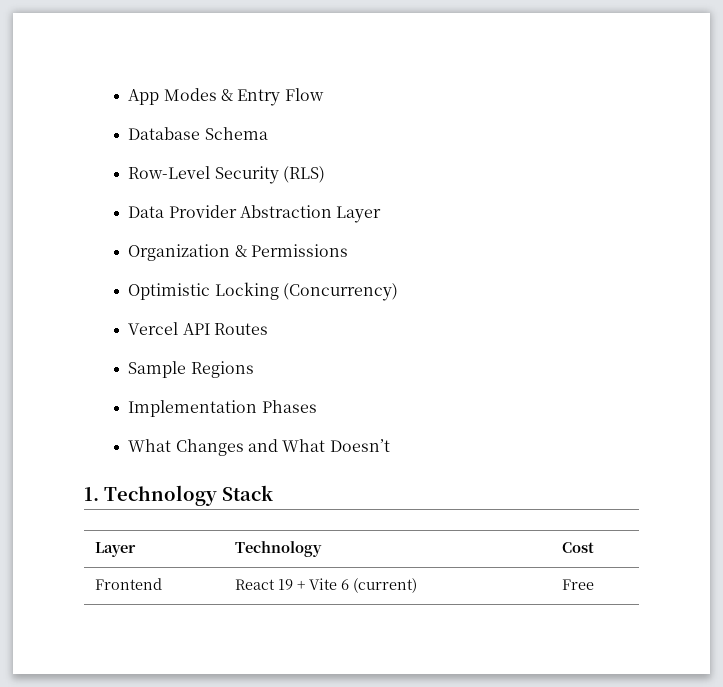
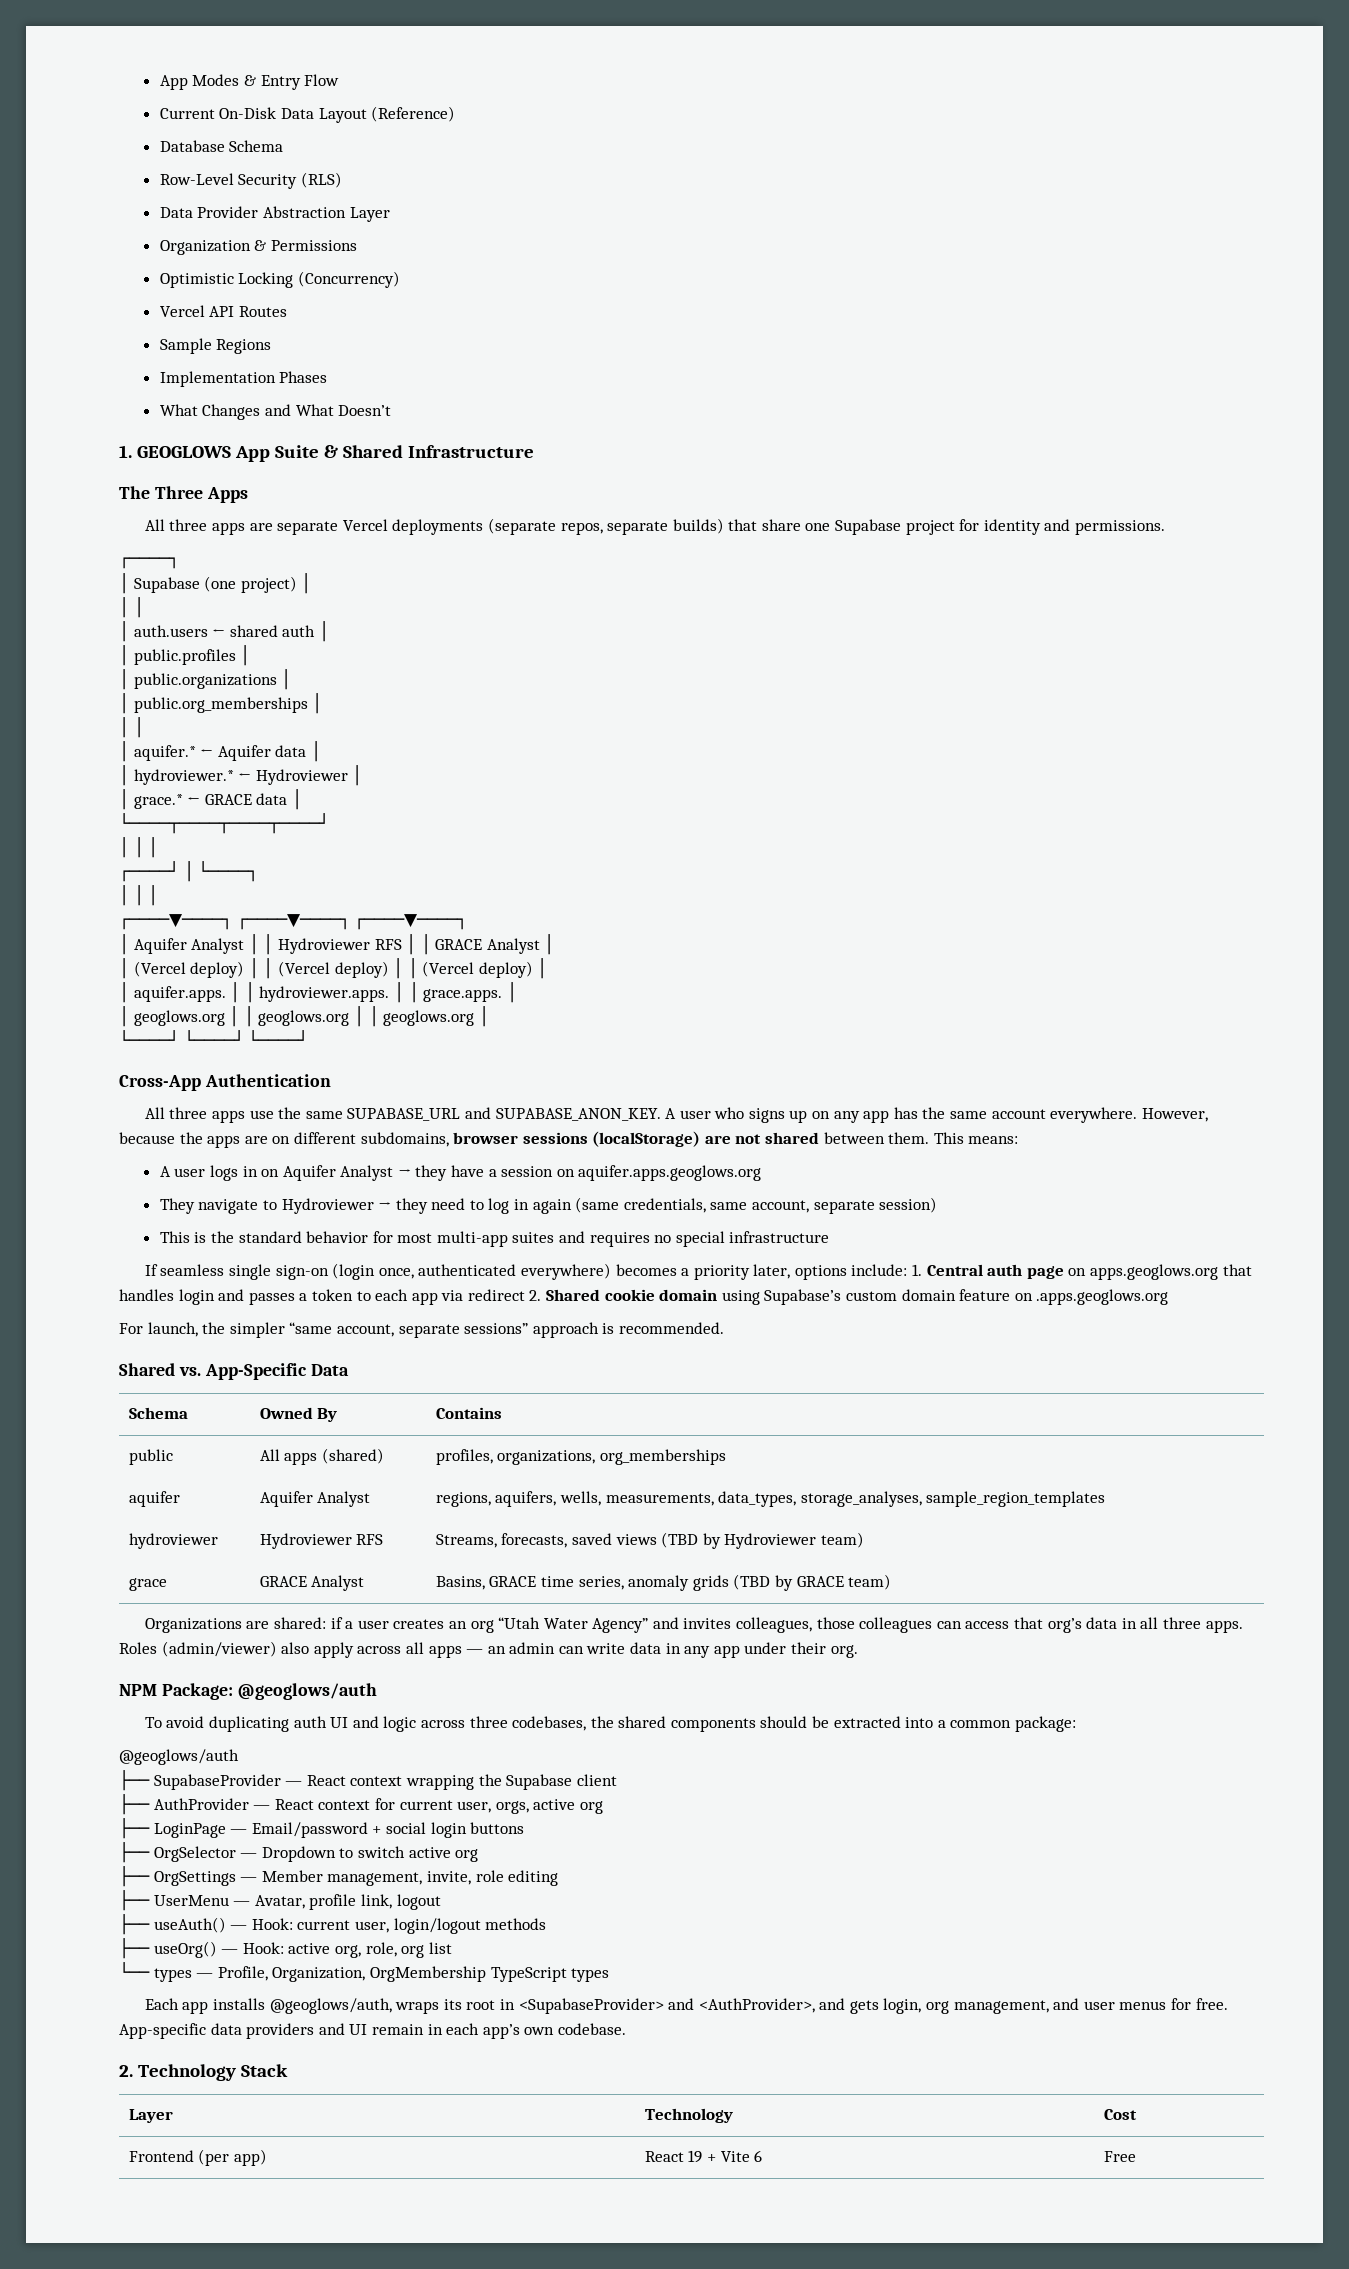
(324, 94) none -> [159,106,456,123] // Current On-Disk Data Layout (Reference)
(99, 494) none -> [136,445,534,462] [119,486,248,503] [144,518,1166,535] [119,557,179,569] [119,573,312,594] [119,597,144,618] [119,621,329,642] [119,645,251,666] [119,669,292,690] [119,693,323,714] [119,717,144,738] [119,741,321,762] [119,765,363,786] [119,789,302,810] [119,813,329,834] [119,837,159,858] [119,861,259,882] [119,885,159,906] [119,914,468,930] [119,934,555,955] [119,958,548,979] [119,982,517,1003] [119,1006,489,1027] [119,1030,309,1046] [119,1074,331,1091] [144,1107,1208,1123] [119,1131,1019,1148] [159,1165,762,1181] [159,1197,938,1214] [159,1231,830,1247] [144,1263,1252,1280] [119,1289,1169,1305] [119,1322,724,1338] [119,1363,349,1380] [128,1407,188,1419] [259,1407,338,1422] [435,1407,502,1419] [128,1449,173,1465] [259,1448,384,1465] [435,1449,726,1465] [128,1491,180,1507] [259,1491,371,1507] [435,1491,1106,1507] [128,1533,218,1549] [259,1533,384,1549] [435,1532,864,1549] [128,1578,167,1591] [259,1575,365,1591] [435,1574,892,1591] [144,1617,1243,1633] [119,1641,858,1658] [119,1683,377,1700] [144,1716,1077,1732] [119,1749,239,1765] [119,1770,617,1791] [119,1794,603,1815] [119,1818,525,1839] [119,1842,479,1863] [119,1866,559,1887] [119,1890,441,1911] [119,1914,547,1935] [119,1938,452,1959] [119,1962,610,1982] [144,1998,1228,2014] [119,2023,626,2039] [119,2065,133,2077] GEOGLOWS App Suite & Shared Infrastructure // The Three Apps // All three apps are separate Vercel deployments (separate repos, separate builds) that share one Supabase project for identity and permissions. // ┌────┐ // │ Supabase (one project) │ // │ │ // │ auth.users ← shared auth │ // │ public.profiles │ // │ public.organizations │ // │ public.org_memberships │ // │ │ // │ aquifer.* ← Aquifer data │ // │ hydroviewer.* ← Hydroviewer │ // │ grace.* ← GRACE data │ // └────┬────┬────┬────┘ // │ │ │ // ┌────┘ │ └────┐ // │ │ │ // ┌────▼────┐ ┌────▼────┐ ┌────▼────┐ // │ Aquifer Analyst │ │ Hydroviewer RFS │ │ GRACE Analyst │ // │ (Vercel deploy) │ │ (Vercel deploy) │ │ (Vercel deploy) │ // │ aquifer.apps. │ │ hydroviewer.apps. │ │ grace.apps. │ // │ geoglows.org │ │ geoglows.org │ │ geoglows.org │ // └────┘ └────┘ └────┘ // Cross-App Authentication // All three apps use the same SUPABASE_URL and SUPABASE_ANON_KEY. A user who signs up on any app has the same account everywhere. However, because the apps are on different subdomains, browser sessions (localStorage) are not shared between them. This means: // A user logs in on Aquifer Analyst → they have a session on aquifer.apps.geoglows.org // They navigate to Hydroviewer → they need to log in again (same credentials, same account, separate session) // This is the standard behavior for most multi-app suites and requires no special infrastructure // If seamless single sign-on (login once, authenticated everywhere) becomes a priority later, options include: 1. Central auth page on apps.geoglows.org that handles login and passes a token to each app via redirect 2. Shared cookie domain using Supabase’s custom domain feature on .apps.geoglows.org // For launch, the simpler “same account, separate sessions” approach is recommended. // Shared vs. App-Specific Data // Schema | Owned By | Contains // public | All apps (shared) | profiles, organizations, org_memberships // aquifer | Aquifer Analyst | regions, aquifers, wells, measurements, data_types, storage_analyses, sample_region_templates // hydroviewer | Hydroviewer RFS | Streams, forecasts, saved views (TBD by Hydroviewer team) // grace | GRACE Analyst | Basins, GRACE time series, anomaly grids (TBD by GRACE team) // Organizations are shared: if a user creates an org “Utah Water Agency” and invites colleagues, those colleagues can access that org’s data in all three apps. Roles (admin/viewer) also apply across all apps — an admin can write data in any app under their org. // NPM Package: @geoglows/auth // To avoid duplicating auth UI and logic across three codebases, the shared components should be extracted into a common package: // @geoglows/auth // ├── SupabaseProvider — React context wrapping the Supabase client // ├── AuthProvider — React context for current user, orgs, active org // ├── LoginPage — Email/password + social login buttons // ├── OrgSelector — Dropdown to switch active org // ├── OrgSettings — Member management, invite, role editing // ├── UserMenu — Avatar, profile link, logout // ├── useAuth() — Hook: current user, login/logout methods // ├── useOrg() — Hook: active org, role, org list // └── types — Profile, Organization, OrgMembership TypeScript types // Each app installs @geoglows/auth, wraps its root in <SupabaseProvider> and <AuthProvider>, and gets login, org management, and user menus for free. App-specific data providers and UI remain in each app’s own codebase. // 2.
(163, 584) none -> [198,2149,267,2166] (per app)
[353,578,418,593] (current) -> (763, 2156) none

